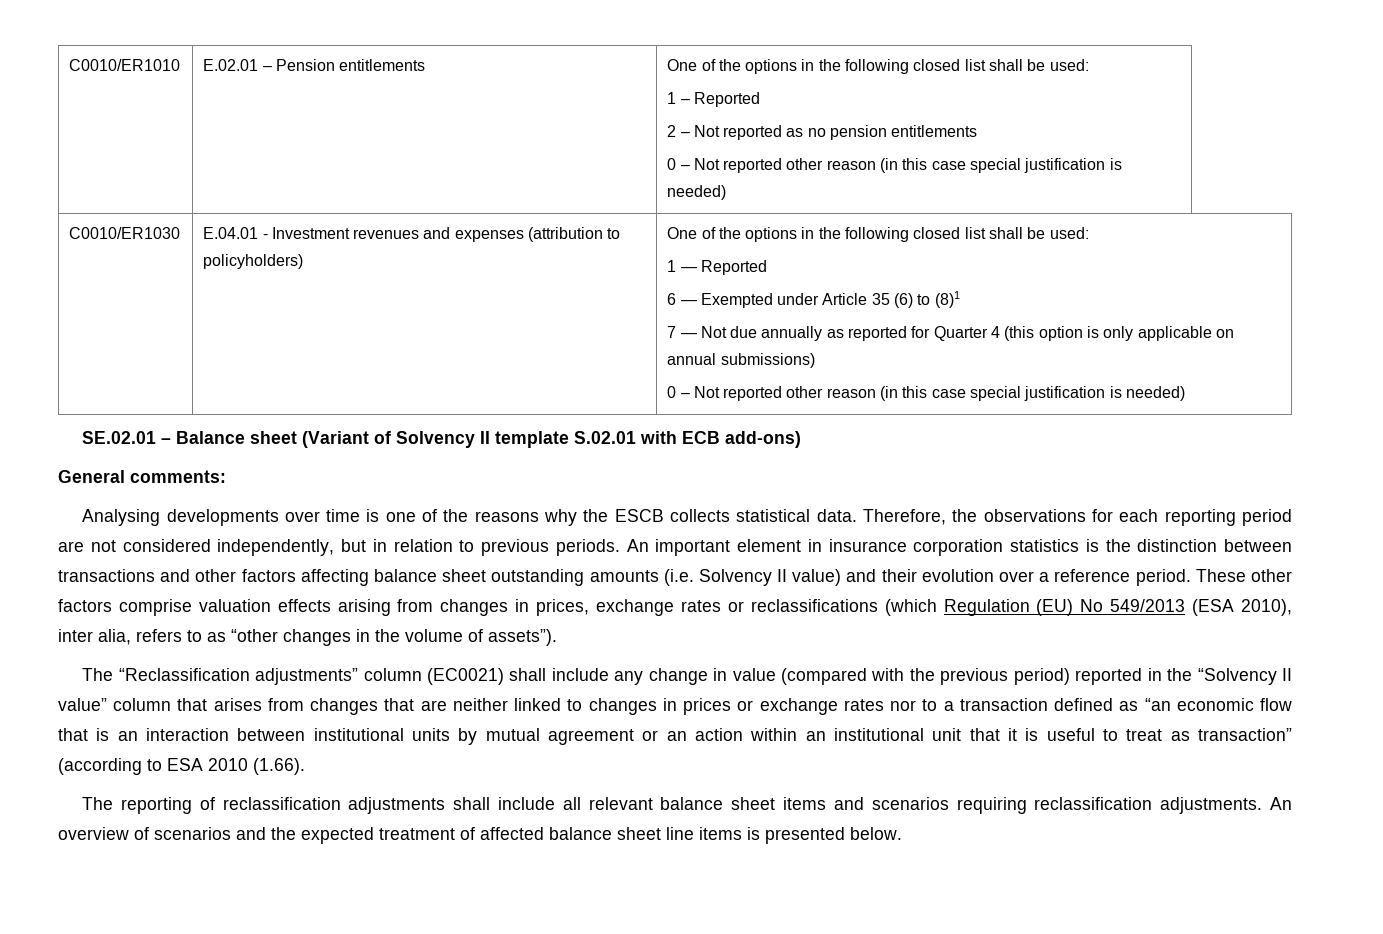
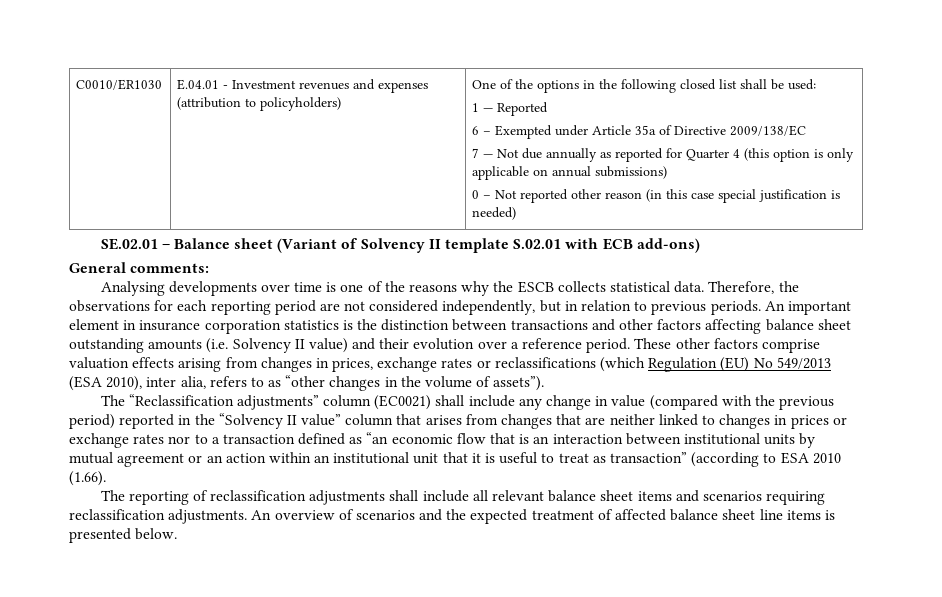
[69,59,181,71] [203,59,426,71] [667,59,1089,74] [667,92,760,107] [667,125,978,140] [667,158,1122,173] [667,185,727,200] C0010/ER1010 | E.02.01 – Pension entitlements | One of the options in the following closed list shall be used: // 1 – Reported // 2 – Not reported as no pension entitlements // 0 – Not reported other reason (in this case special justification is needed) // -> (76, 84) none
[680,300,697,305] — -> [483,131,492,135] –
[871,291,960,308] 35 (6) to (8)1 -> [635,125,807,136] 35a of Directive 2009/138/EC

